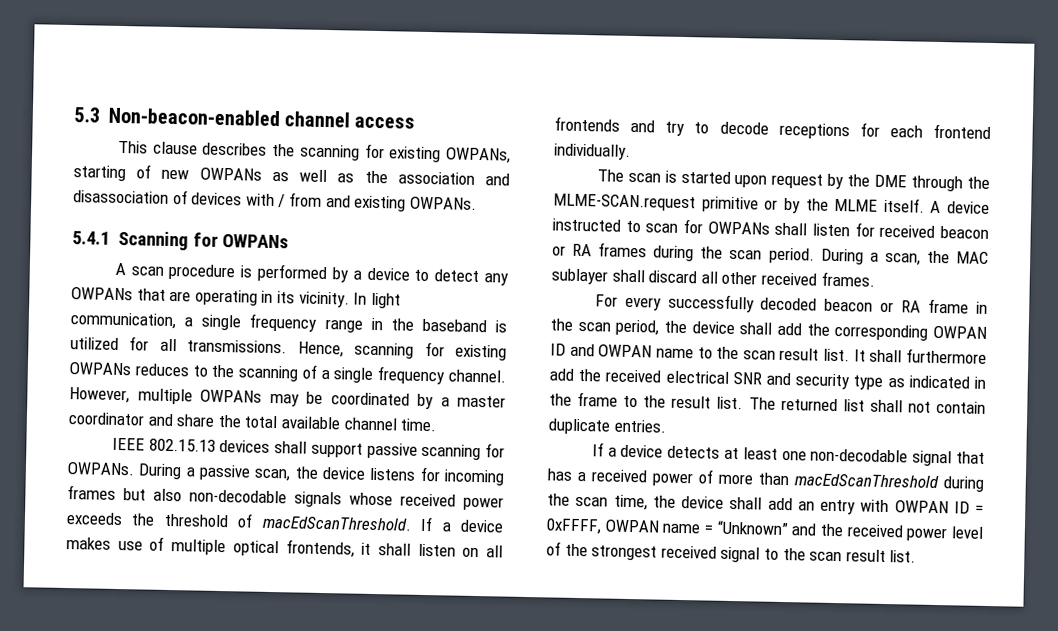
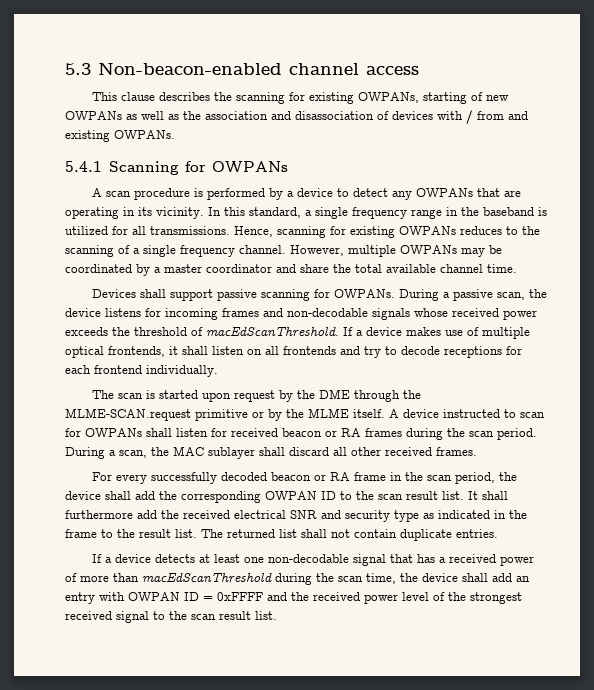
[370,292,401,309] [70,312,176,330] light communication, -> [224,207,301,218] this standard,
[111,437,271,453] IEEE 802.15.13 devices -> [92,289,137,298] Devices
[123,488,182,502] but also -> [263,308,283,317] and
[569,343,694,359] and OWPAN name -> (336, 495) none
[546,518,789,536] 0xFFFF, OWPAN name = “Unknown” -> [217,592,263,601] 0xFFFF

